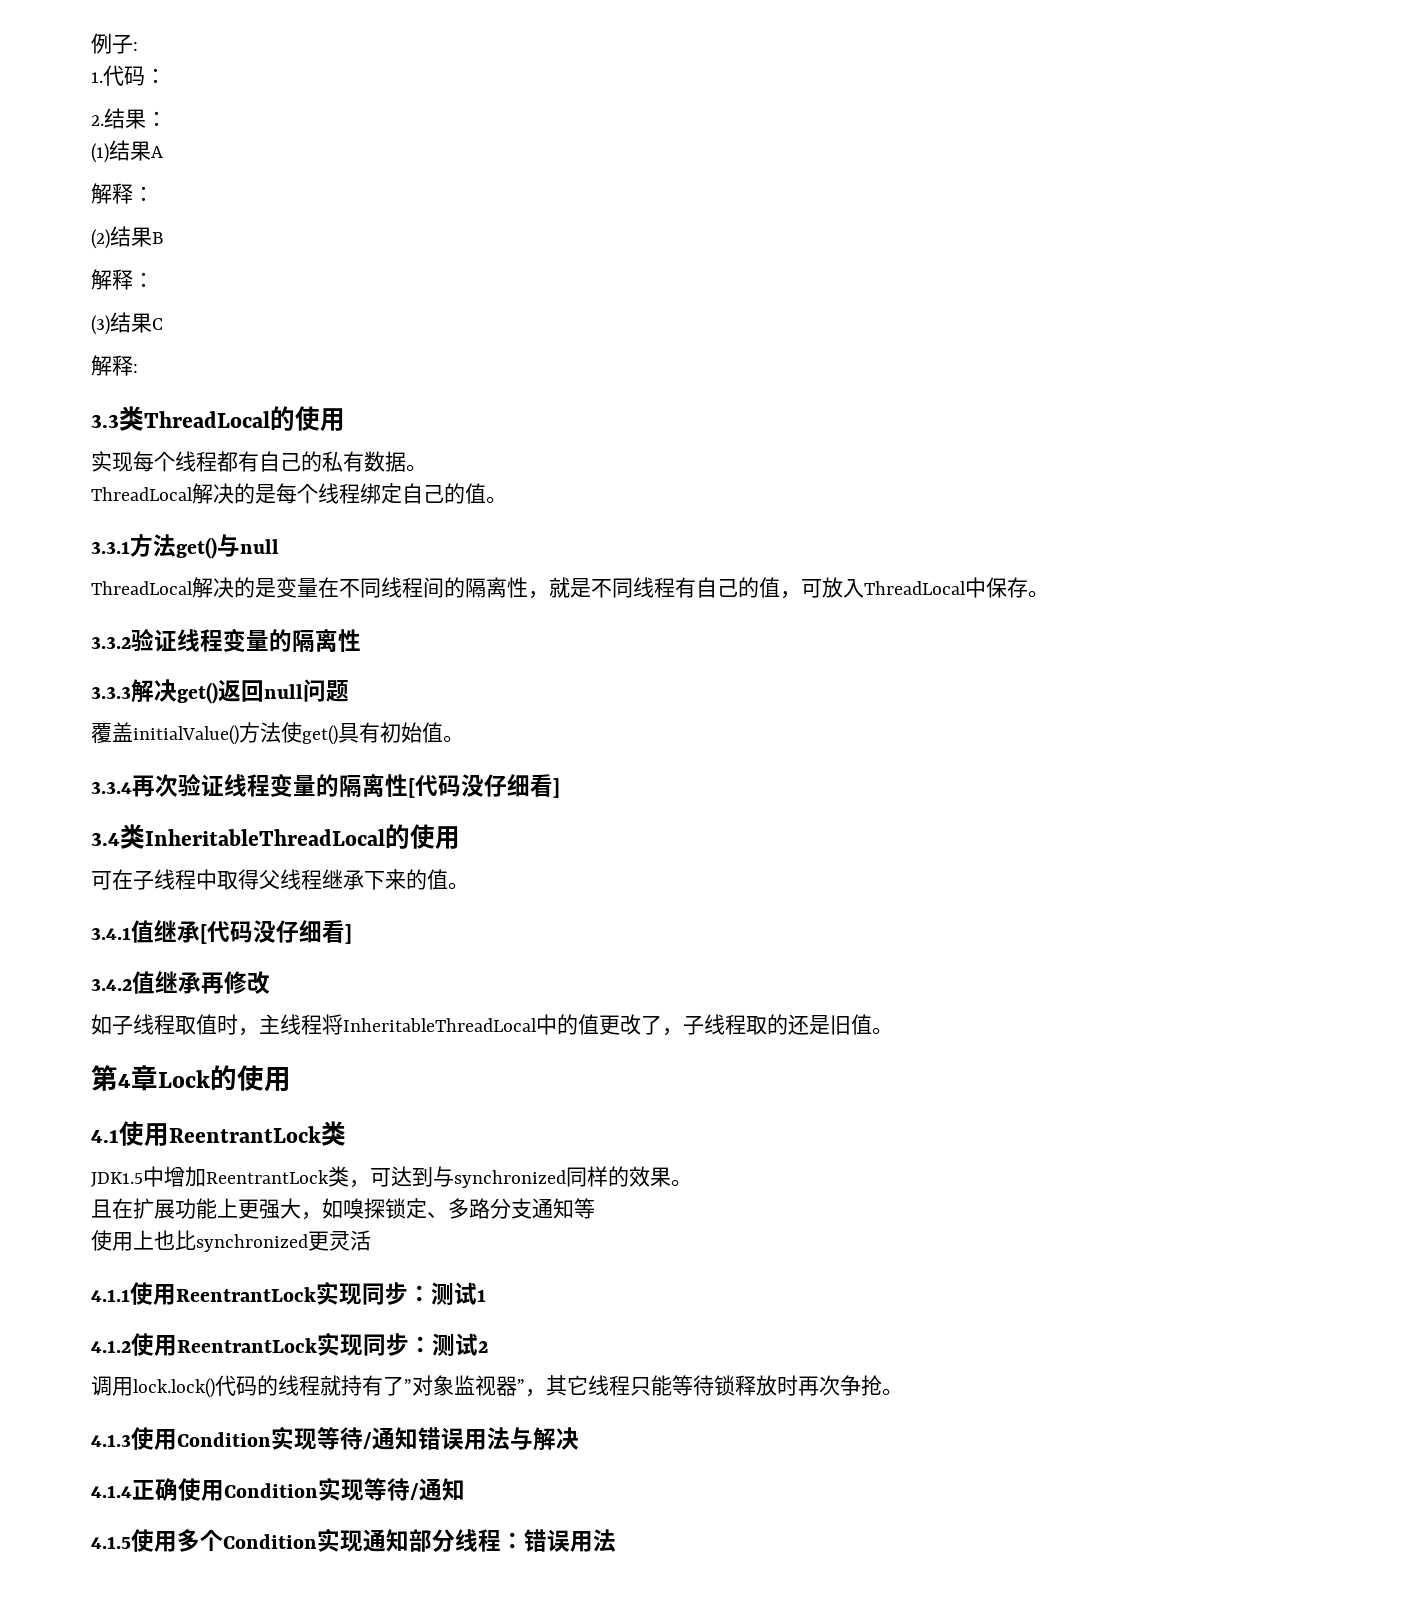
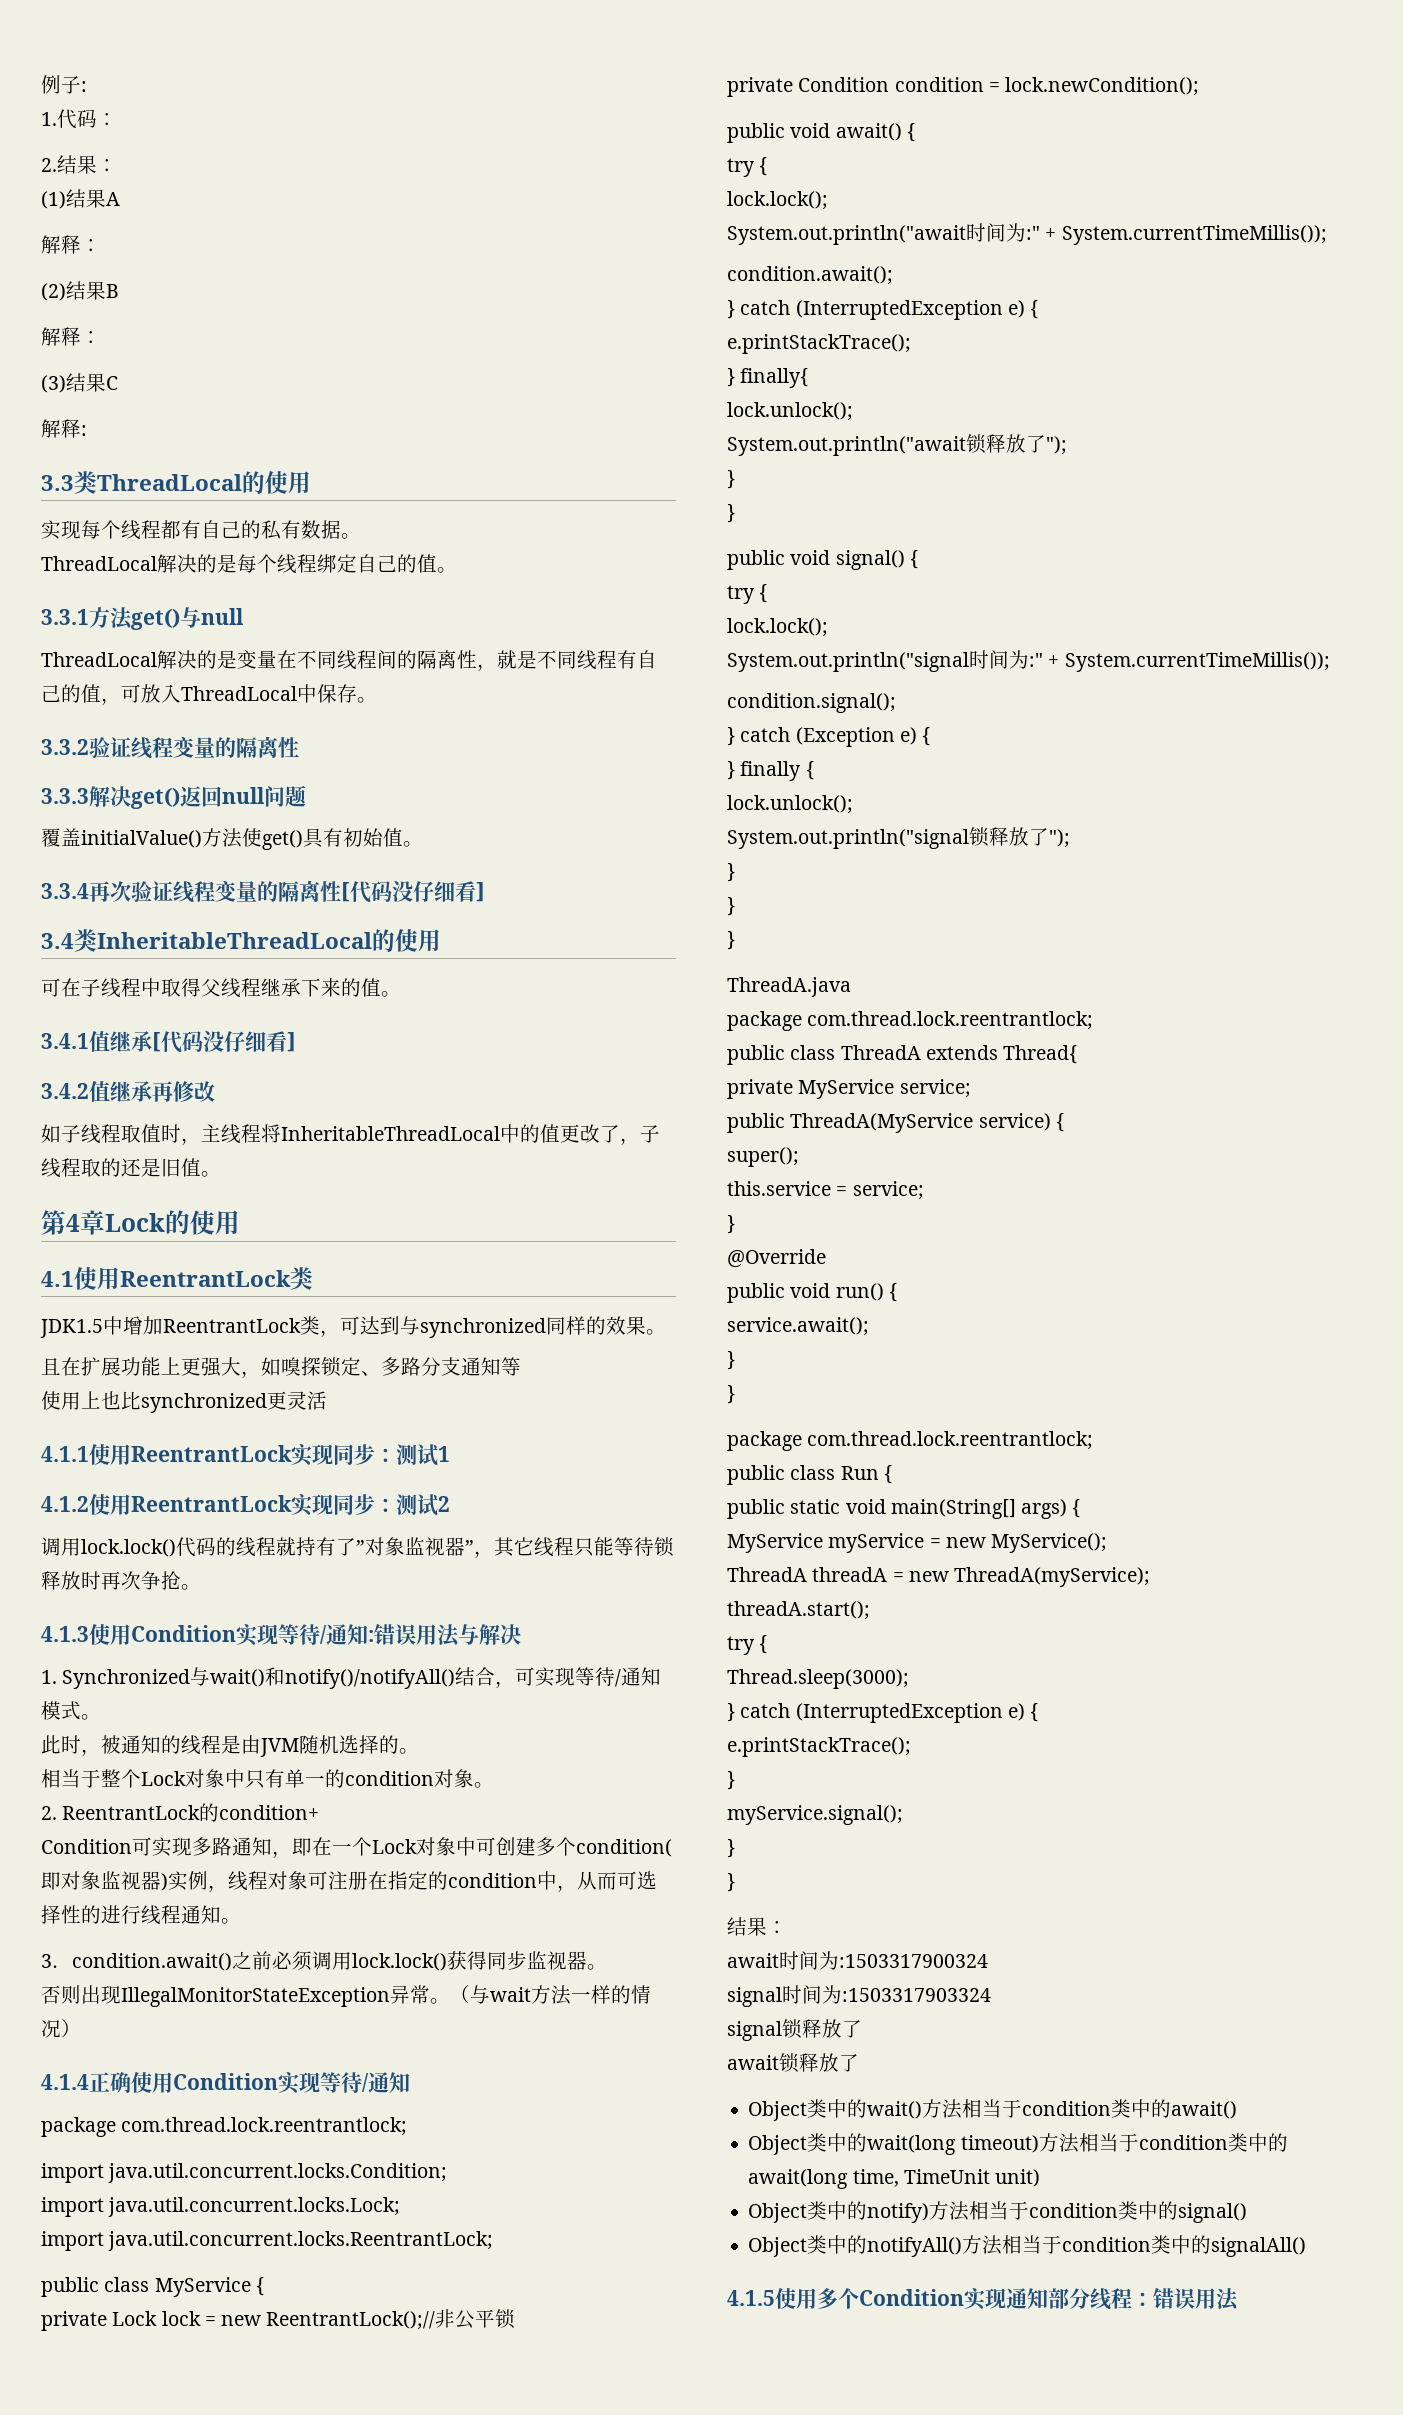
(418, 1438) none -> [368,1630,374,1642] :
(579, 1438) none -> [41,1667,662,1689] [41,1701,101,1720] [41,1735,419,1757] [41,1769,494,1789] [41,1803,320,1822] [41,1837,672,1858] [41,1871,657,1892] [41,1905,241,1925] [41,1951,607,1971] [41,1985,651,2007] [41,2019,81,2038] // 1. Synchronized与wait()和notify()/notifyAll()结合，可实现等待/通知模式。 // 此时，被通知的线程是由JVM随机选择的。 // 相当于整个Lock对象中只有单一的condition对象。 // 2. ReentrantLock的condition+ // Condition可实现多路通知，即在一个Lock对象中可创建多个condition(即对象监视器)实例，线程对象可注册在指定的condition中，从而可选择性的进行线程通知。 // 3．condition.await()之前必须调用lock.lock()获得同步监视器。 // 否则出现IllegalMonitorStateException异常。（与wait方法一样的情况）
(465, 1489) none -> [41,2117,408,2137] [41,2163,448,2183] [41,2197,401,2217] [41,2231,494,2251] [41,2277,264,2297] [41,2309,516,2331] [727,77,1200,97] [727,123,915,143] [727,157,768,177] [727,191,828,210] [727,223,1327,245] [727,266,893,285] [727,300,1039,320] [727,334,911,354] [727,368,809,388] [727,402,853,421] [727,434,1067,456] [727,470,735,489] [727,504,735,523] [727,550,918,570] [727,584,768,604] [727,618,828,637] [727,650,1330,672] [727,693,896,713] [727,727,931,747] [727,761,814,781] [727,795,853,814] [727,827,1070,849] [727,863,735,882] [727,897,735,916] [727,931,735,950] [727,977,851,997] [727,1011,1094,1031] [727,1045,1078,1065] [727,1079,971,1099] [727,1113,1064,1133] [727,1147,799,1167] [727,1181,924,1200] [727,1215,735,1234] [727,1249,826,1268] [727,1283,897,1303] [727,1317,869,1336] [727,1351,735,1370] [727,1385,735,1404] [727,1431,1094,1451] [727,1465,892,1485] [727,1499,1081,1519] [727,1533,1108,1553] [727,1567,1151,1587] [727,1601,870,1620] [727,1635,768,1655] [727,1669,909,1689] [727,1703,1039,1723] [727,1737,911,1757] [727,1771,735,1790] [727,1805,903,1825] [727,1839,735,1858] [727,1873,735,1892] [727,1917,787,1936] [727,1951,988,1970] [727,1985,991,2007] [727,2019,862,2041] [727,2053,859,2073] [748,2099,1238,2121] [748,2133,1288,2155] [748,2169,1041,2189] [748,2201,1248,2223] [748,2235,1307,2257] // package com.thread.lock.reentrantlock; // import java.util.concurrent.locks.Condition; // import java.util.concurrent.locks.Lock; // import java.util.concurrent.locks.ReentrantLock; // public class MyService { // private Lock lock = new ReentrantLock();//非公平锁 // private Condition condition = lock.newCondition(); // public void await() { // try { // lock.lock(); // System.out.println("await时间为:" + System.currentTimeMillis()); // condition.await(); // } catch (InterruptedException e) { // e.printStackTrace(); // } finally{ // lock.unlock(); // System.out.println("await锁释放了"); // } // } // public void signal() { // try { // lock.lock(); // System.out.println("signal时间为:" + System.currentTimeMillis()); // condition.signal(); // } catch (Exception e) { // } finally { // lock.unlock(); // System.out.println("signal锁释放了"); // } // } // } // ThreadA.java // package com.thread.lock.reentrantlock; // public class ThreadA extends Thread{ // private MyService service; // public ThreadA(MyService service) { // super(); // this.service = service; // } // @Override // public void run() { // service.await(); // } // } // package com.thread.lock.reentrantlock; // public class Run { // public static void main(String[] args) { // MyService myService = new MyService(); // ThreadA threadA = new ThreadA(myService); // threadA.start(); // try { // Thread.sleep(3000); // } catch (InterruptedException e) { // e.printStackTrace(); // } // myService.signal(); // } // } // 结果： // await时间为:1503317900324 // signal时间为:1503317903324 // signal锁释放了 // await锁释放了 // Object类中的wait()方法相当于condition类中的await() // Object类中的wait(long timeout)方法相当于condition类中的await(long time, TimeUnit unit) // Object类中的notify)方法相当于condition类中的signal() // Object类中的notifyAll()方法相当于condition类中的signalAll()

